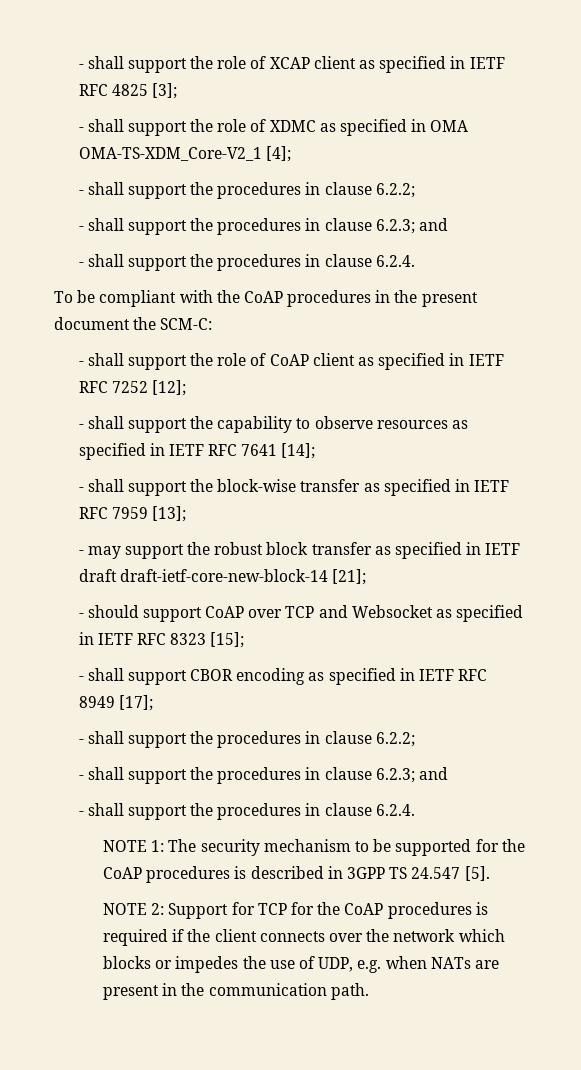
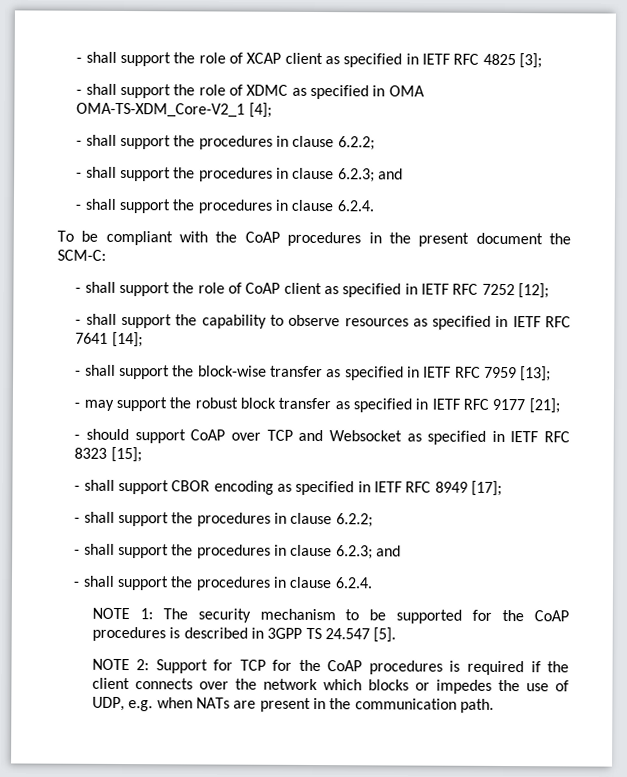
[78,569,328,582] draft draft-ietf-core-new-block-14 -> [462,398,526,411] RFC 9177

